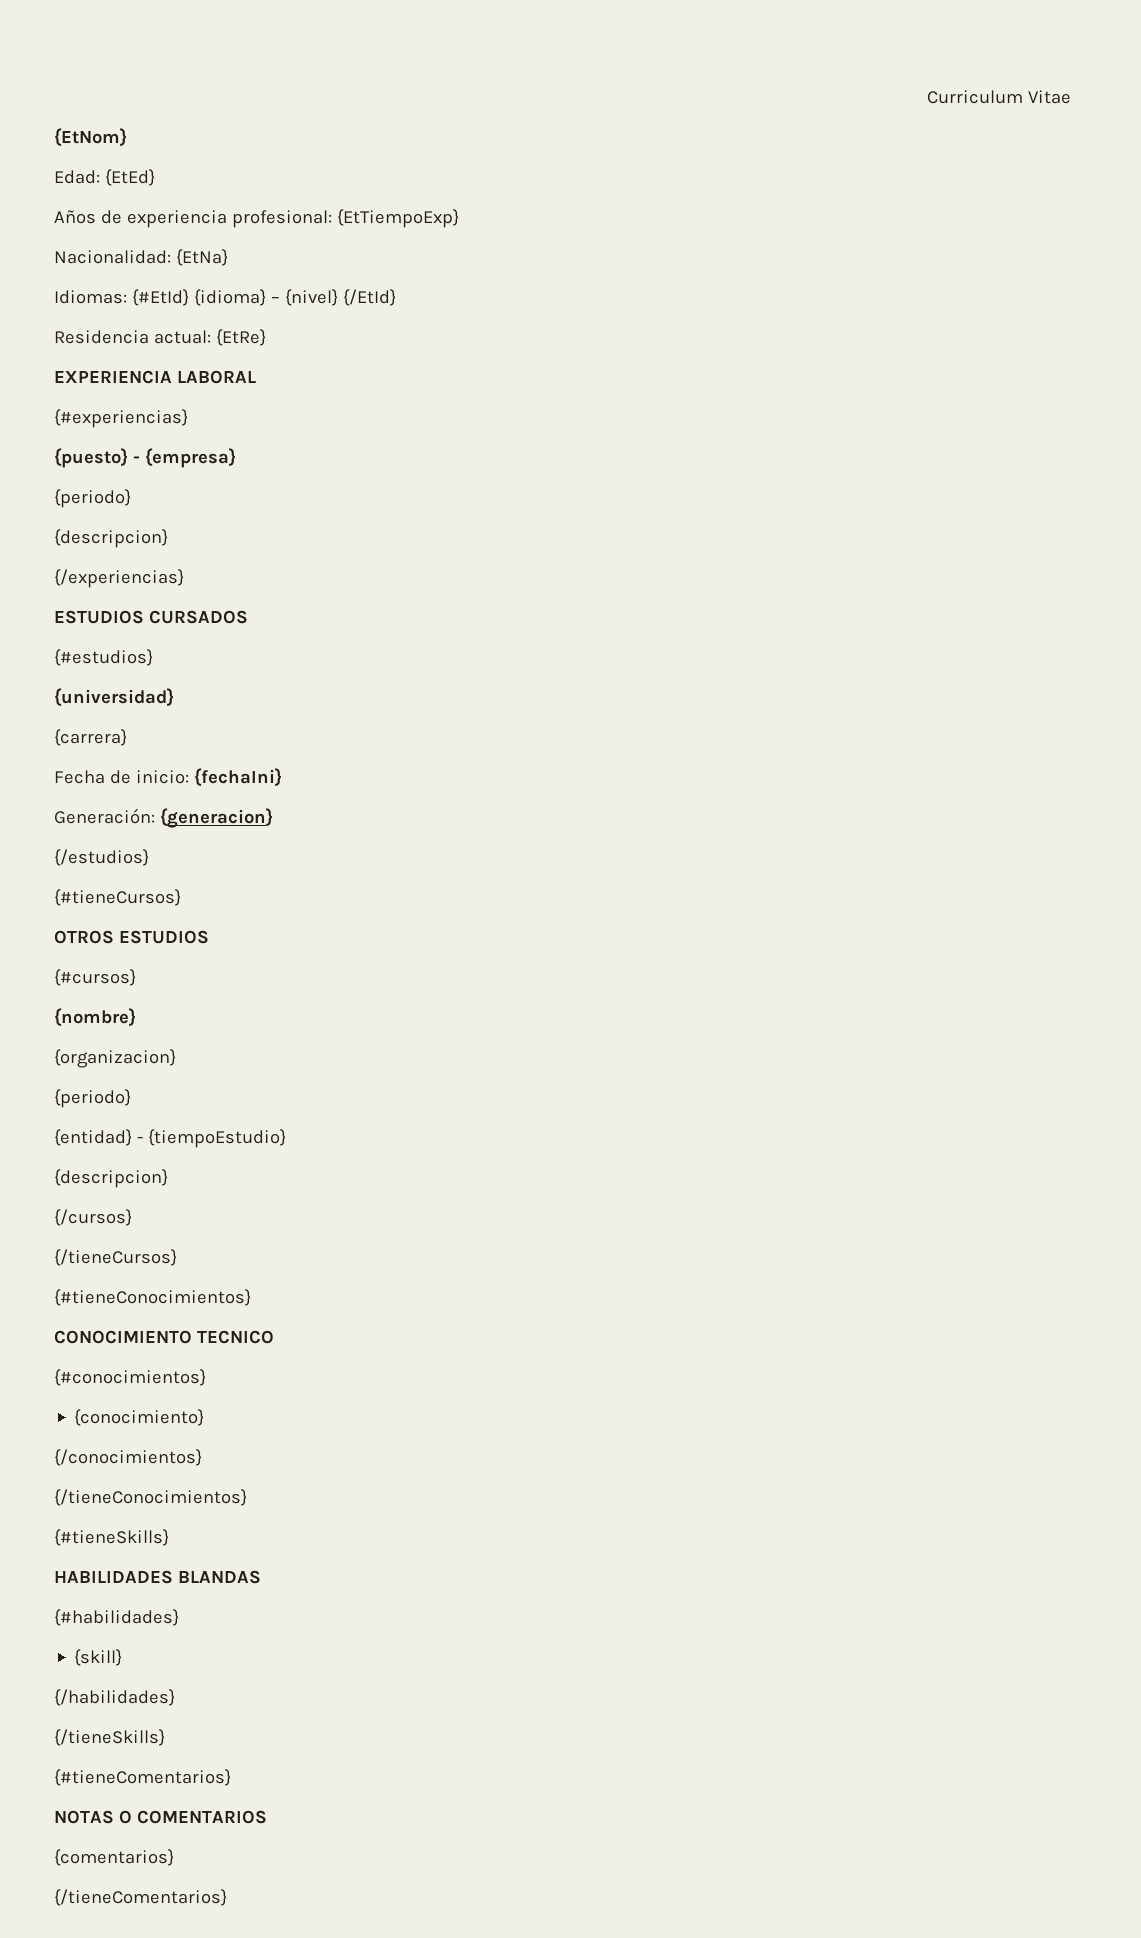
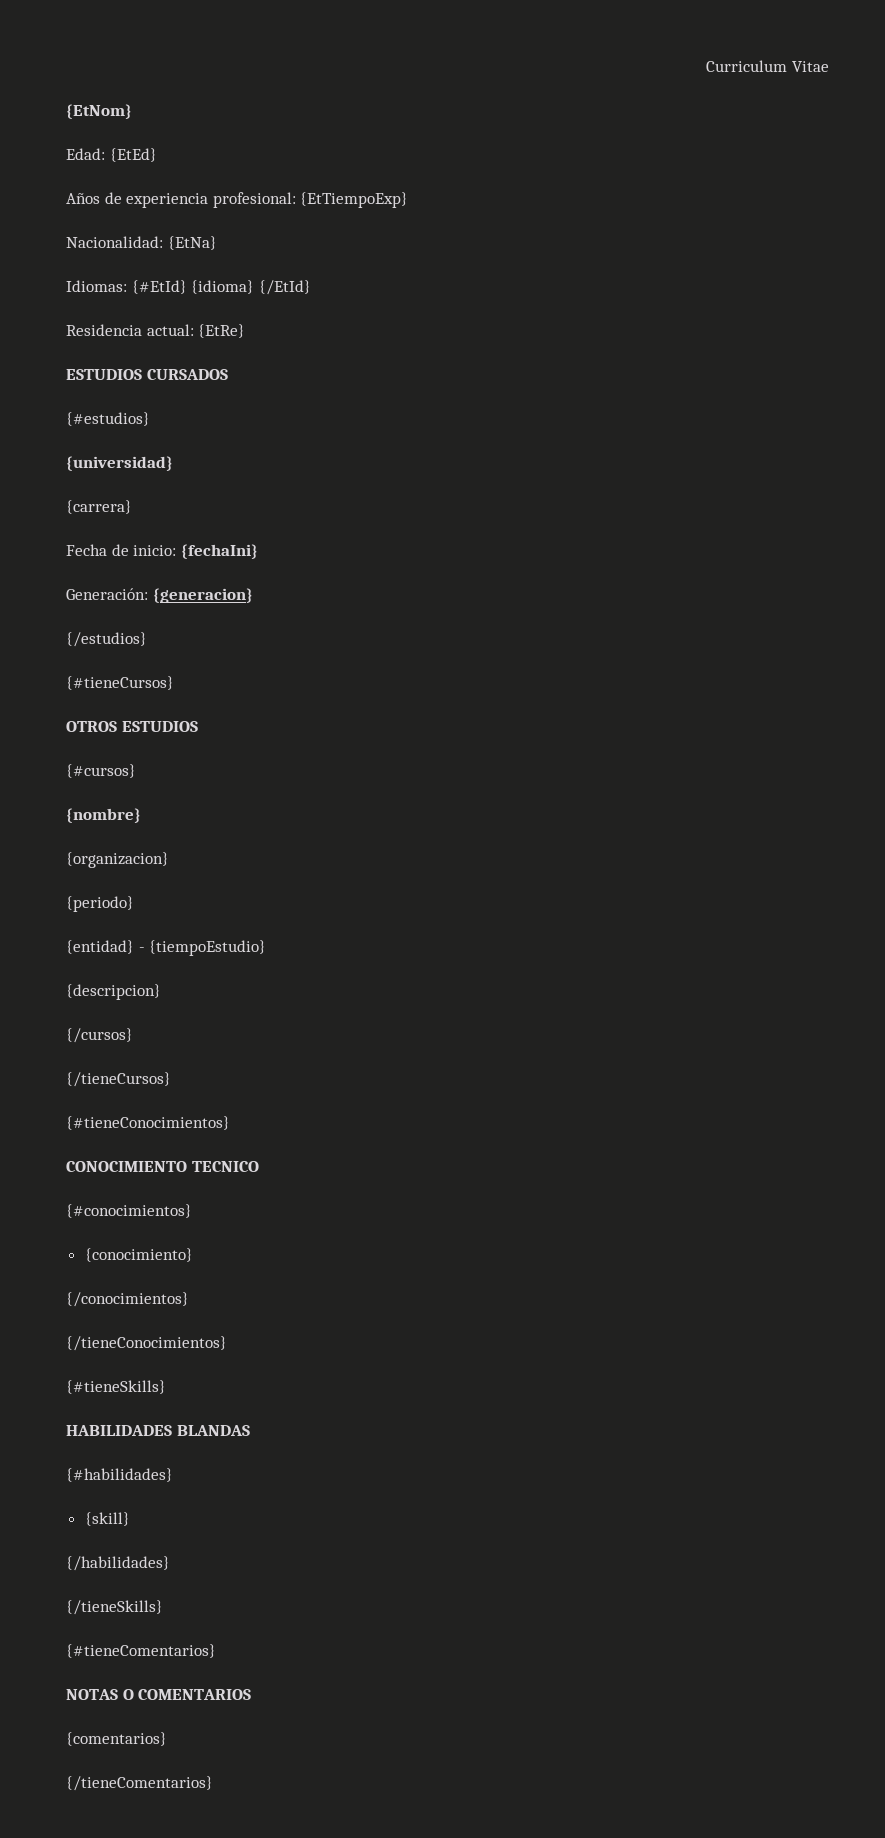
[270,289,338,306] – {nivel} -> (255, 287) none
[54,370,256,384] [54,409,188,428] [54,448,236,468] [54,489,131,508] [54,529,168,548] [54,569,184,588] // EXPERIENCIA LABORAL // {#experiencias} // {puesto} - {empresa} // {periodo} // {descripcion} // {/experiencias} -> (246, 331) none

